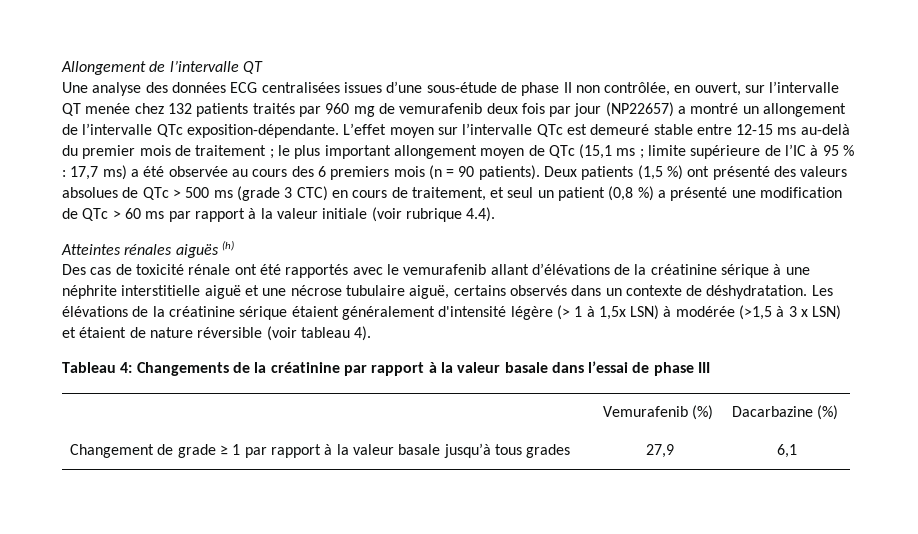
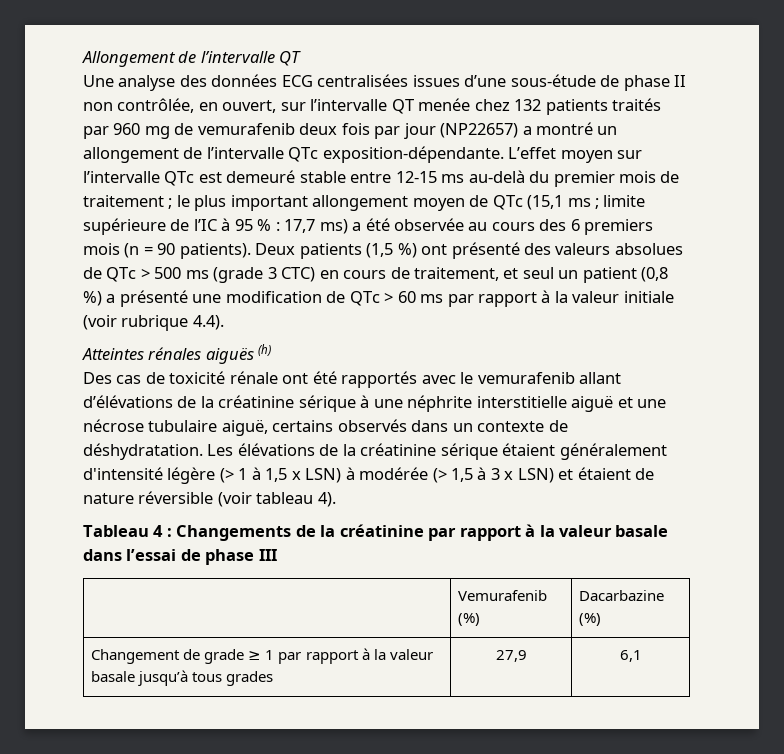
[598,306,626,320] 1,5x -> [265,468,301,482] 1,5 x
[739,305,773,320] (>1,5 -> [432,468,474,483] (> 1,5
[120,362,133,373] 4: -> [153,525,172,537] 4 :

